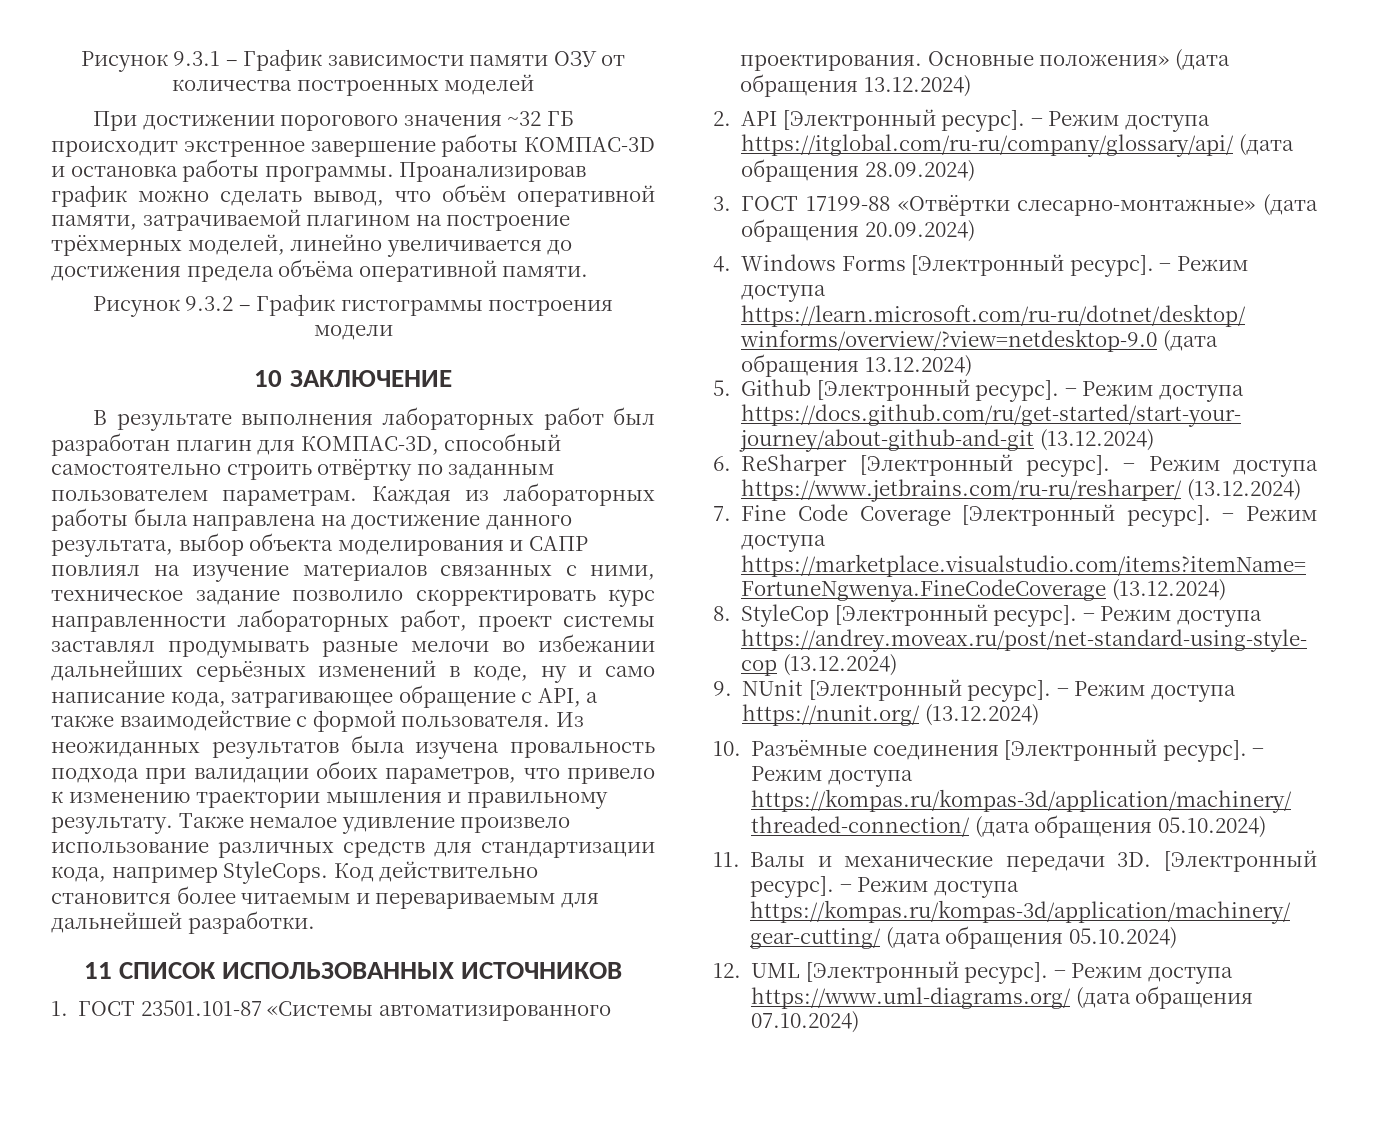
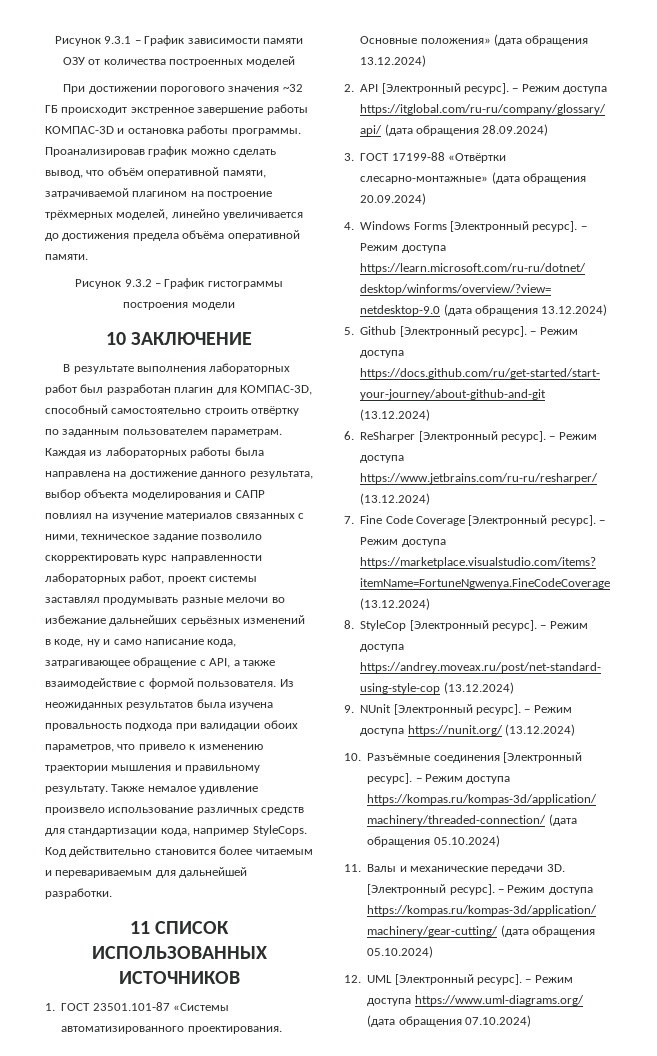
[538,634,655,652] избежании -> [45,615,106,624] избежание

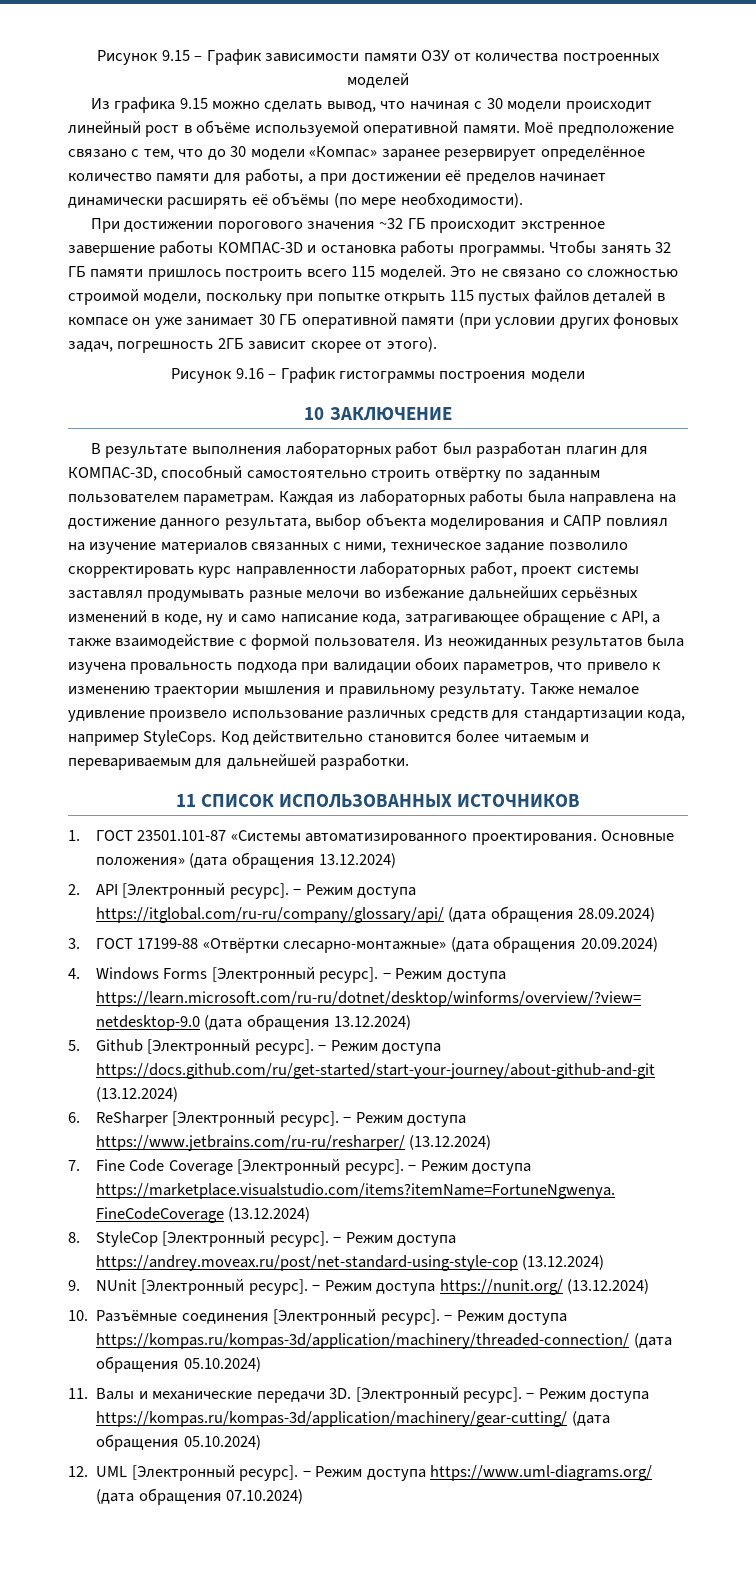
[55,36,132,46] Рисунок 9.3.1 -> [97,50,190,65] Рисунок 9.15
(296, 61) none -> [90,97,652,113] [68,120,674,137] [68,146,645,161] [68,168,607,185] [68,192,523,209] // Из графика 9.15 можно сделать вывод, что начиная с 30 модели происходит линейный рост в объёме используемой оперативной памяти. Моё предположение связано с тем, что до 30 модели «Компас» заранее резервирует определённое количество памяти для работы, а при достижении её пределов начинает динамически расширять её объёмы (по мере необходимости).
[45,146,277,157] [45,167,266,178] [45,188,273,199] [45,209,304,220] [45,230,300,241] [45,254,88,260] [75,279,152,289] Проанализировав график можно сделать вывод, что объём оперативной памяти, затрачиваемой плагином на построение трёхмерных моделей, линейно увеличивается до достижения предела объёма оперативной памяти. // Рисунок 9.3.2 -> [549,240,672,254] [68,265,679,281] [68,289,665,305] [68,313,680,329] [68,337,437,353] [171,368,264,383] Чтобы занять 32 ГБ памяти пришлось построить всего 115 моделей. Это не связано со сложностью строимой модели, поскольку при попытке открыть 115 пустых файлов деталей в компасе он уже занимает 30 ГБ оперативной памяти (при условии других фоновых задач, погрешность 2ГБ зависит скорее от этого). // Рисунок 9.16

